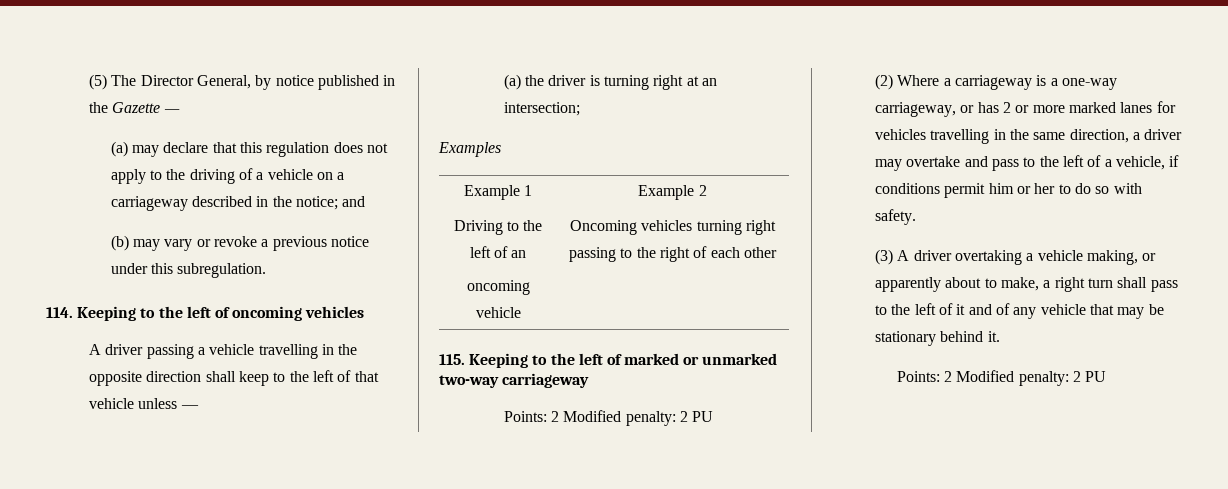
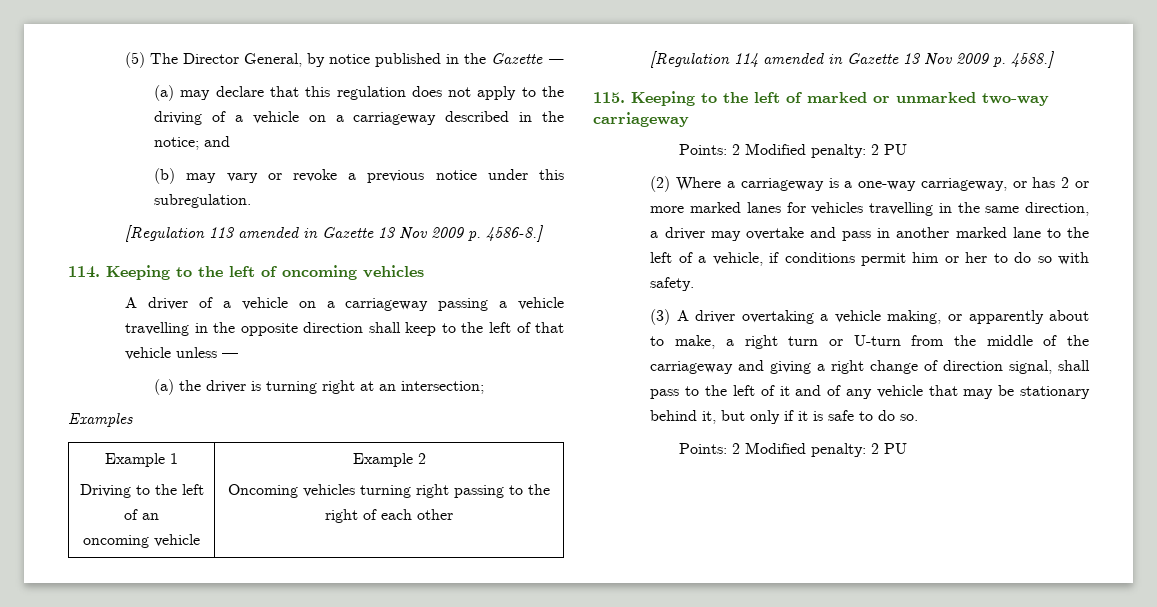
(267, 270) none -> [125,225,544,242] // [Regulation 113 amended in Gazette 13 Nov 2009 p. 4586-8.]
(144, 349) none -> [199,297,429,311] of a vehicle on a carriageway
(777, 252) none -> [650,51,1055,68] // [Regulation 114 amended in Gazette 13 Nov 2009 p. 4588.]
(1020, 165) none -> [877,227,1041,238] in another marked lane
(1114, 283) none -> [828,335,1089,346] [650,360,1053,374] or U-turn from the middle of the carriageway and giving a right change of direction signal,
[987,331,1000,342] it. -> [702,410,919,424] it, but only if it is safe to do so.

